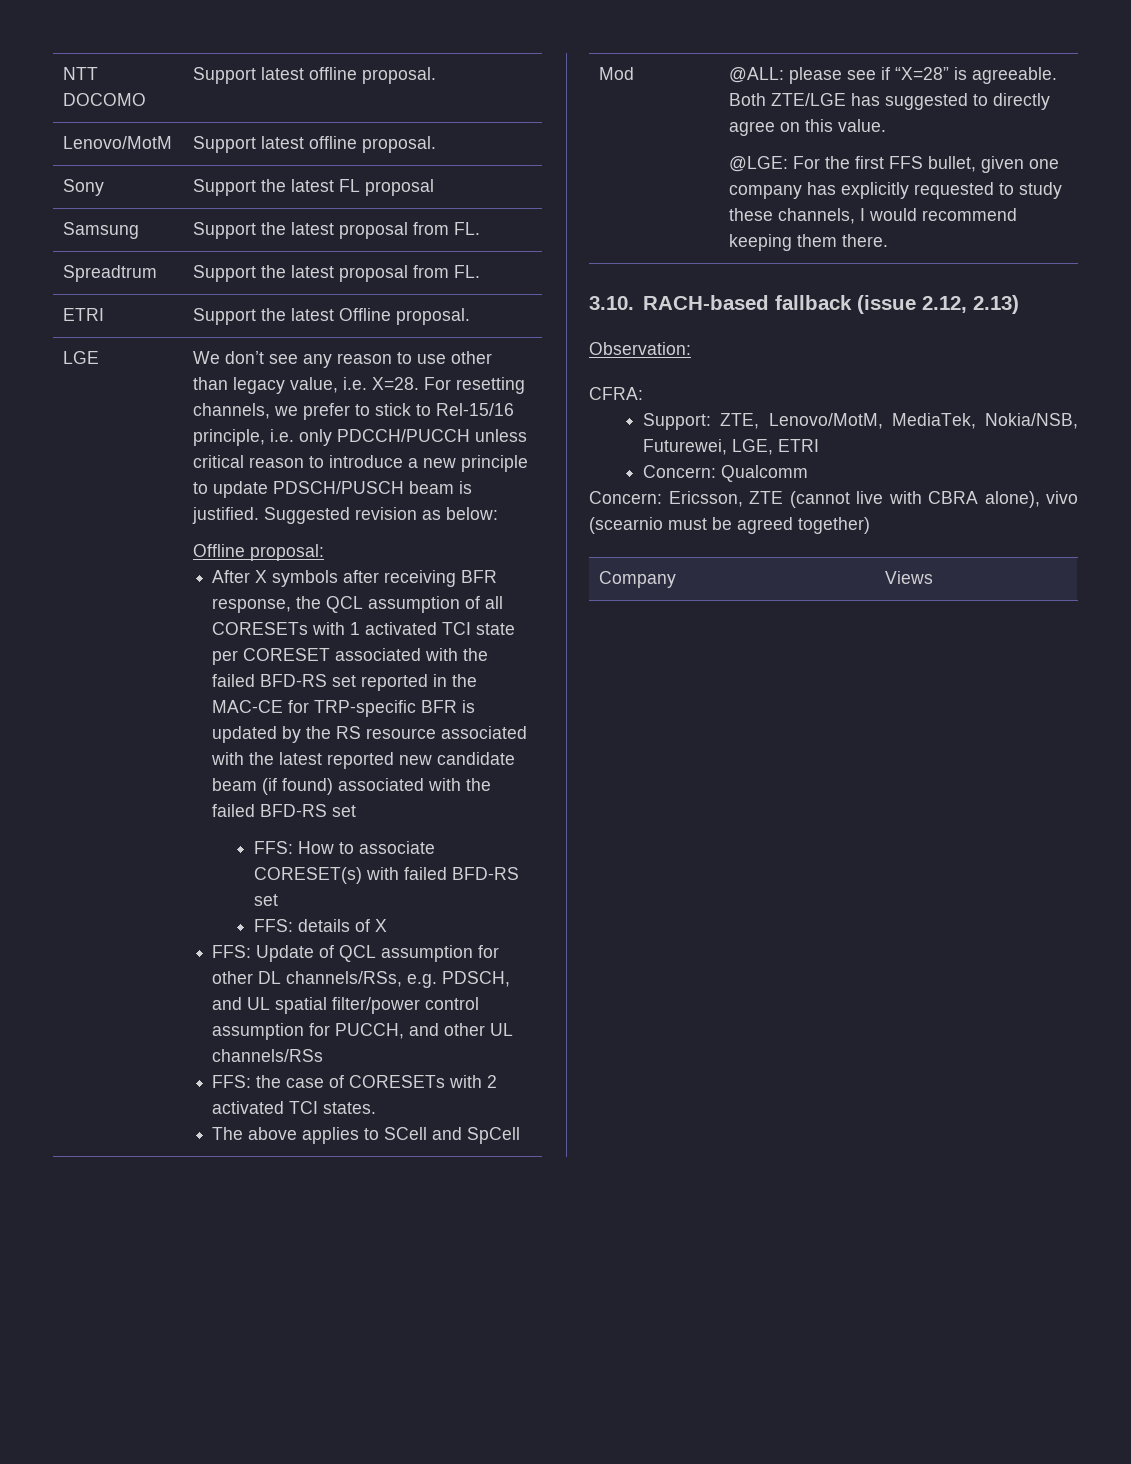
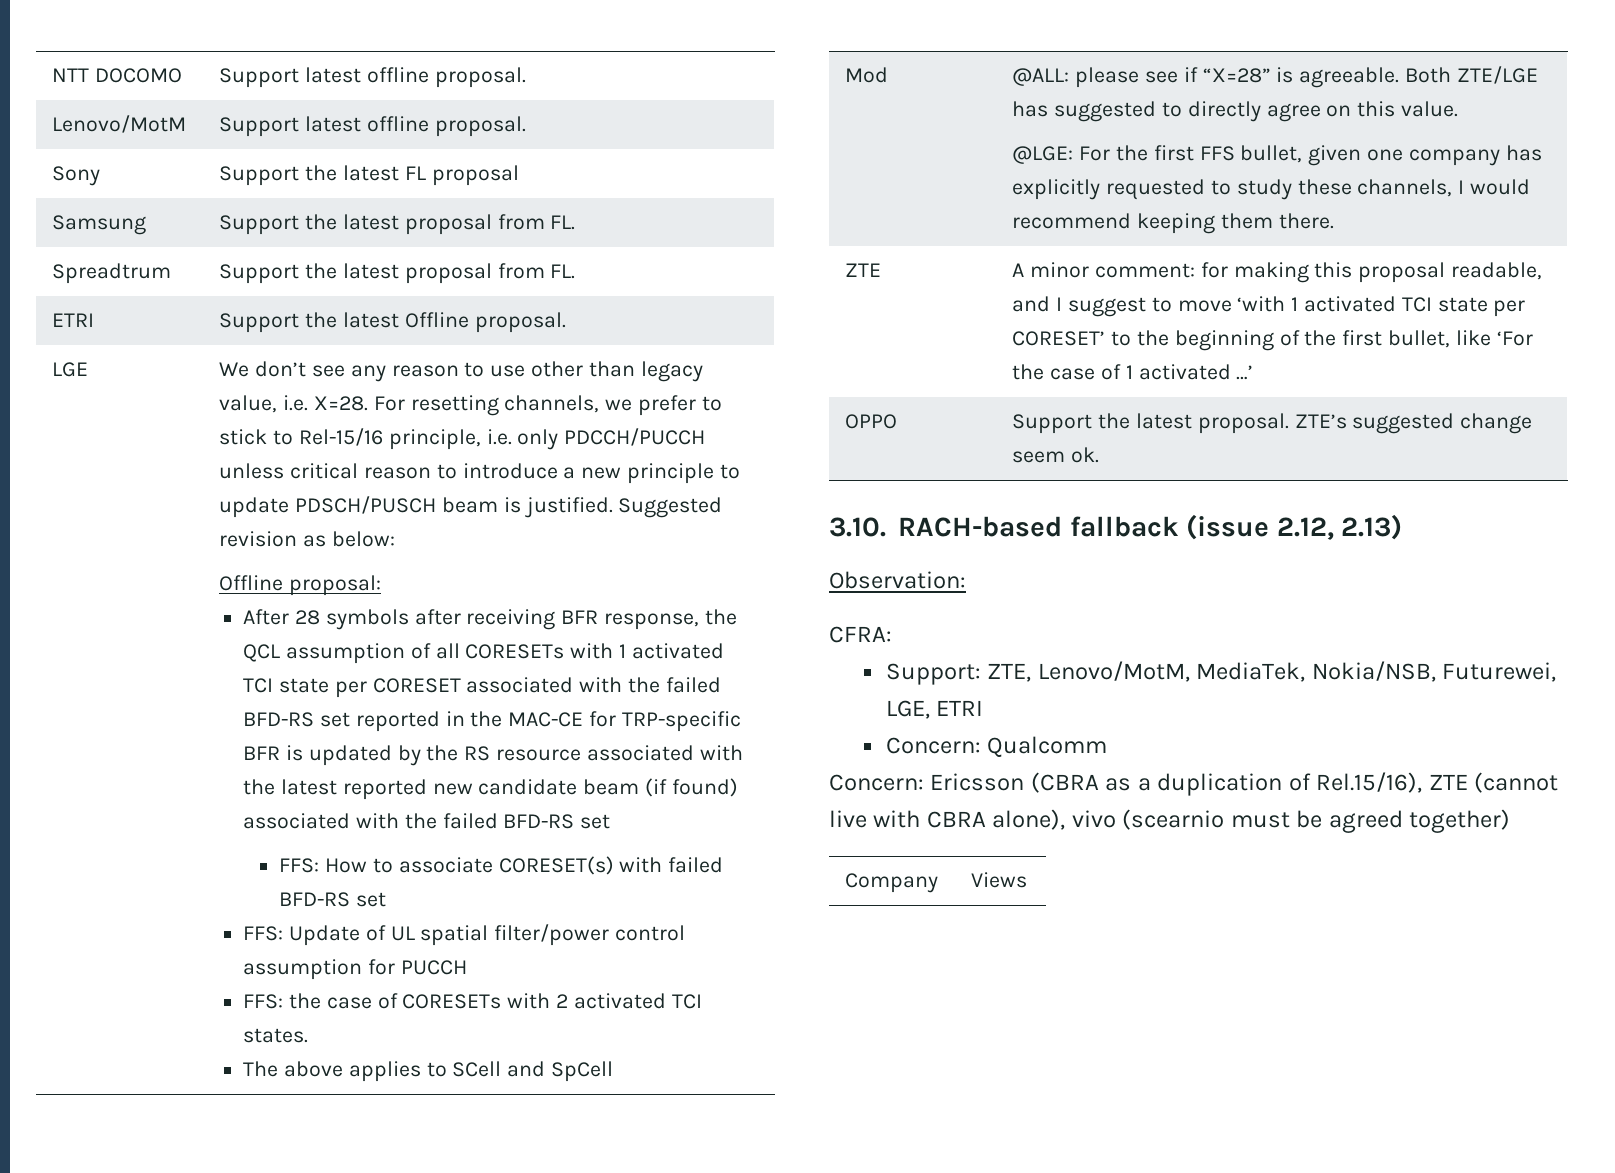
[255,570,268,583] X -> [294,610,320,625] 28
[254,919,388,932] // FFS: details of X -> (387, 899) none
[339,945,500,962] [212,971,511,988] [212,997,243,1010] QCL assumption for other DL channels/RSs, e.g. PDSCH, and -> (386, 933) none
[335,1023,514,1039] [212,1049,324,1062] PUCCH, and other UL channels/RSs -> [400,960,467,975] PUCCH
(889, 240) none -> [845,263,882,277] [1012,262,1543,283] [1012,296,1526,317] [1012,330,1533,351] [1012,364,1254,380] [845,414,898,429] [1012,413,1533,434] [1012,447,1100,463] // ZTE | A minor comment: for making this proposal readable, and I suggest to move ‘with 1 activated TCI state per CORESET’ to the beginning of the first bullet, like ‘For the case of 1 activated …’ // OPPO | Support the latest proposal. ZTE’s suggested change seem ok.
[668,491,743,507] Ericsson, -> [930,772,1423,796] Ericsson (CBRA as a duplication of Rel.15/16),

